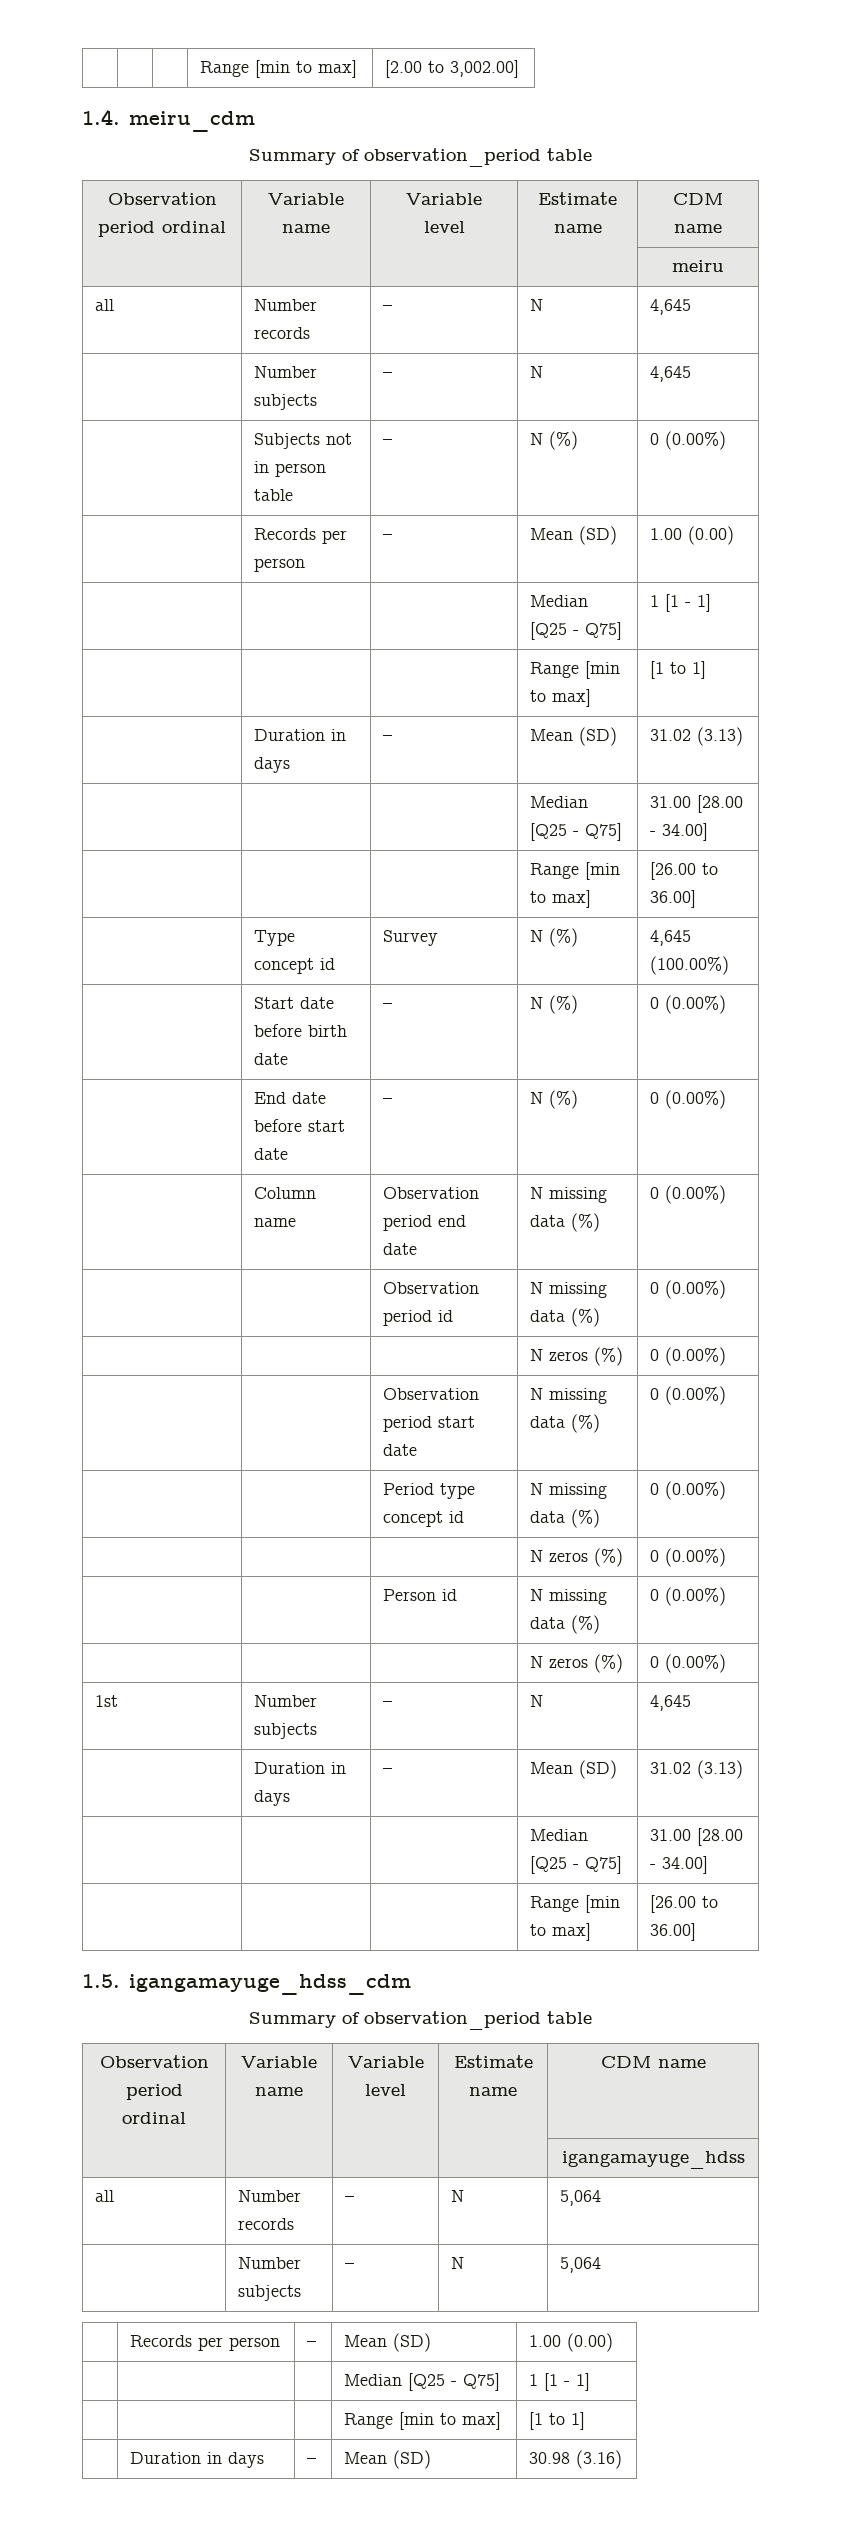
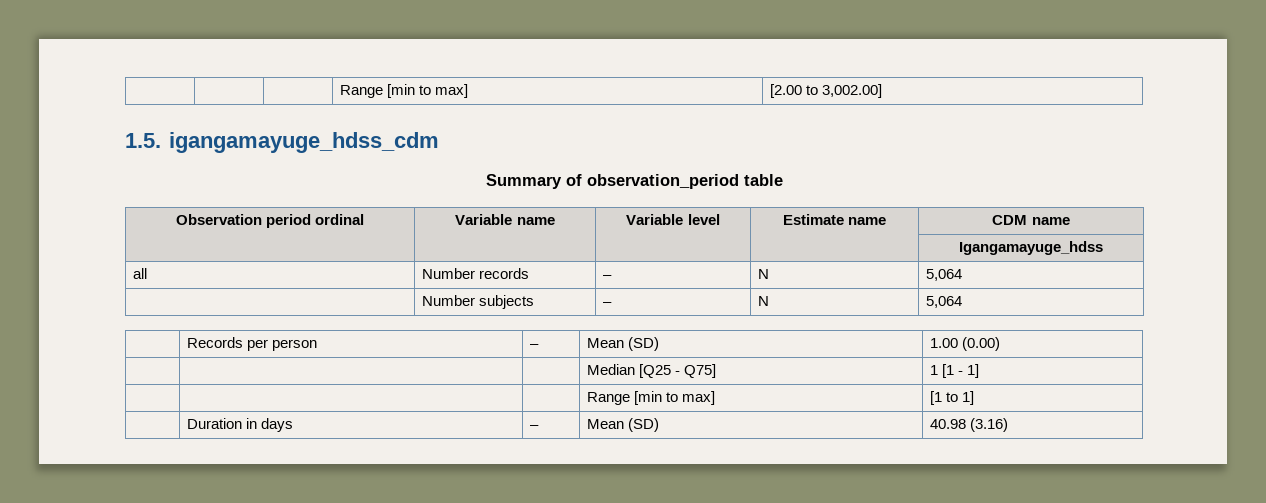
[82,109,255,132] [249,148,592,167] [107,192,217,205] [98,221,226,237] [268,193,344,205] [282,224,330,233] [406,193,482,205] [423,221,465,233] [538,192,617,205] [553,224,602,233] [673,193,723,205] [674,224,722,233] [672,260,724,272] [95,299,115,311] [254,299,318,311] [254,327,311,339] [383,305,393,311] [530,299,544,311] [650,299,692,315] [254,366,318,378] [254,394,318,410] [383,372,393,378] [530,366,544,378] [650,366,692,382] [254,433,353,449] [254,461,327,477] [254,489,294,501] [383,439,393,445] [530,431,579,450] [650,431,727,450] [254,528,348,544] [254,558,306,572] [383,534,393,540] [530,526,618,545] [650,526,735,545] [530,595,589,607] [530,622,623,640] [650,594,712,612] [530,661,621,679] [530,689,592,707] [650,661,707,679] [254,729,347,741] [254,757,291,773] [383,735,393,741] [530,727,618,746] [650,727,744,746] [530,796,589,808] [530,823,623,841] [650,795,744,813] [650,823,709,841] [530,862,621,880] [530,890,592,908] [650,862,719,880] [650,890,697,908] [254,930,296,946] [254,958,336,974] [383,930,439,946] [530,928,579,947] [650,930,692,946] [650,956,730,975] [254,997,335,1009] [254,1024,348,1037] [254,1053,289,1065] [383,1003,393,1009] [530,995,579,1014] [650,995,727,1014] [254,1092,327,1104] [254,1119,346,1132] [254,1148,289,1160] [383,1098,393,1104] [530,1090,579,1109] [650,1090,727,1109] [254,1187,317,1199] [254,1218,297,1227] [383,1187,480,1199] [383,1215,467,1231] [383,1243,418,1255] [530,1187,608,1203] [530,1213,601,1232] [650,1185,727,1204] [383,1282,480,1294] [383,1310,454,1326] [530,1282,608,1298] [530,1308,601,1327] [650,1280,727,1299] [530,1347,624,1366] [650,1347,727,1366] [383,1388,480,1400] [383,1416,476,1432] [383,1444,418,1456] [530,1388,608,1404] [530,1414,601,1433] [650,1386,727,1405] [383,1483,476,1499] [383,1511,465,1527] [530,1483,608,1499] [530,1509,601,1528] [650,1481,727,1500] [530,1548,624,1567] [650,1548,727,1567] [383,1589,458,1601] [530,1589,608,1605] [530,1615,601,1634] [650,1587,727,1606] [530,1654,624,1673] [650,1654,727,1673] [95,1695,119,1707] [254,1695,318,1707] [254,1723,318,1739] [383,1701,393,1707] [530,1695,544,1707] [650,1695,692,1711] [254,1762,347,1774] [254,1790,291,1806] [383,1768,393,1774] [530,1760,618,1779] [650,1760,744,1779] [530,1829,589,1841] [530,1856,623,1874] [650,1828,744,1846] [650,1856,709,1874] [530,1895,621,1913] [530,1923,592,1941] [650,1895,719,1913] [650,1923,697,1941] // 1.4. meiru_cdm // Summary of observation_period table // Observation period ordinal | Variable name | Variable level | Estimate name | CDM name // | | | | meiru // all | Number records | – | N | 4,645 // | Number subjects | – | N | 4,645 // | Subjects not in person table | – | N (%) | 0 (0.00%) // | Records per person | – | Mean (SD) | 1.00 (0.00) // | | | Median [Q25 - Q75] | 1 [1 - 1] // | | | Range [min to max] | [1 to 1] // | Duration in days | – | Mean (SD) | 31.02 (3.13) // | | | Median [Q25 - Q75] | 31.00 [28.00 - 34.00] // | | | Range [min to max] | [26.00 to 36.00] // | Type concept id | Survey | N (%) | 4,645 (100.00%) // | Start date before birth date | – | N (%) | 0 (0.00%) // | End date before start date | – | N (%) | 0 (0.00%) // | Column name | Observation period end date | N missing data (%) | 0 (0.00%) // | | Observation period id | N missing data (%) | 0 (0.00%) // | | | N zeros (%) | 0 (0.00%) // | | Observation period start date | N missing data (%) | 0 (0.00%) // | | Period type concept id | N missing data (%) | 0 (0.00%) // | | | N zeros (%) | 0 (0.00%) // | | Person id | N missing data (%) | 0 (0.00%) // | | | N zeros (%) | 0 (0.00%) // 1st | Number subjects | – | N | 4,645 // | Duration in days | – | Mean (SD) | 31.02 (3.13) // | | | Median [Q25 - Q75] | 31.00 [28.00 - 34.00] // | | | Range [min to max] | [26.00 to 36.00] -> (882, 91) none
[561,2151,745,2169] igangamayuge_hdss -> [959,241,1103,255] Igangamayuge_hdss
[529,2452,571,2464] 30.98 -> [929,419,966,429] 40.98

